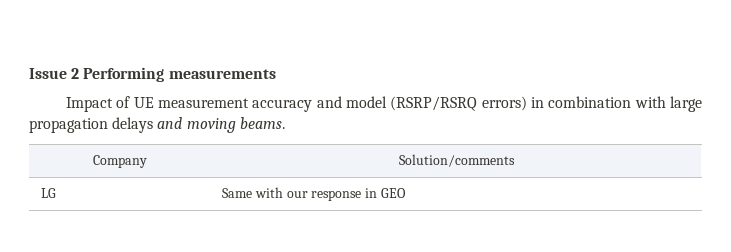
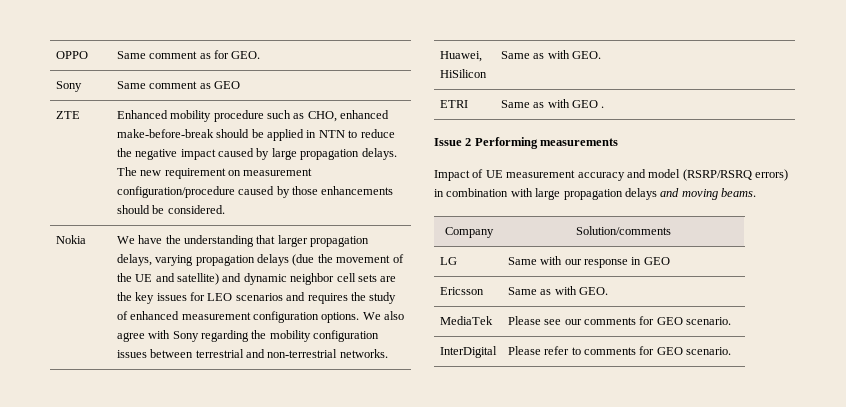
(29, 73) none -> [55,51,88,59] [116,50,261,59] [55,81,82,92] [116,81,240,89] [55,111,80,119] [116,110,390,122] [116,129,395,141] [116,148,397,160] [116,167,313,179] [116,186,394,198] [116,205,225,214] [55,235,86,244] [116,235,370,247] [116,254,404,266] [116,273,397,285] [116,292,397,304] [116,311,405,323] [116,330,380,342] [116,349,388,358] [439,51,482,62] [439,69,487,78] [500,50,601,59] [439,100,468,108] [500,99,605,108] OPPO | Same comment as for GEO. // Sony | Same comment as GEO // ZTE | Enhanced mobility procedure such as CHO, enhanced make-before-break should be applied in NTN to reduce the negative impact caused by large propagation delays. The new requirement on measurement configuration/procedure caused by those enhancements should be considered. // Nokia | We have the understanding that larger propagation delays, varying propagation delays (due the movement of the UE and satellite) and dynamic neighbor cell sets are the key issues for LEO scenarios and requires the study of enhanced measurement configuration options. We also agree with Sony regarding the mobility configuration issues between terrestrial and non-terrestrial networks. // Huawei, HiSilicon | Same as with GEO. // ETRI | Same as with GEO . //
(406, 193) none -> [439,287,484,295] [507,286,608,295] [439,316,493,325] [507,316,732,325] [439,346,497,358] [507,346,732,355] // Ericsson | Same as with GEO. // MediaTek | Please see our comments for GEO scenario. // InterDigital | Please refer to comments for GEO scenario.

